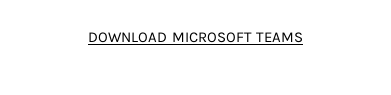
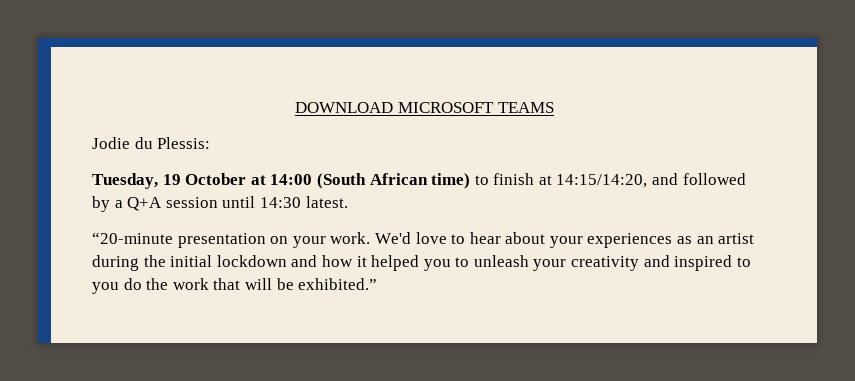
(303, 37) none -> [92,137,211,149] [92,173,746,189] [92,196,348,212] [92,232,755,248] [92,255,751,271] [92,278,378,294] // Jodie du Plessis: // Tuesday, 19 October at 14:00 (South African time) to finish at 14:15/14:20, and followed by a Q+A session until 14:30 latest. // “20-minute presentation on your work. We'd love to hear about your experiences as an artist during the initial lockdown and how it helped you to unleash your creativity and inspired to you do the work that will be exhibited.”

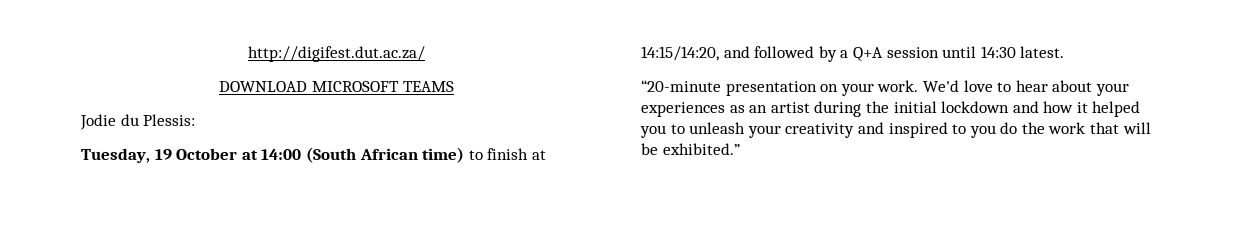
(295, 107) none -> [248,46,425,62] http://digifest.dut.ac.za/ //

